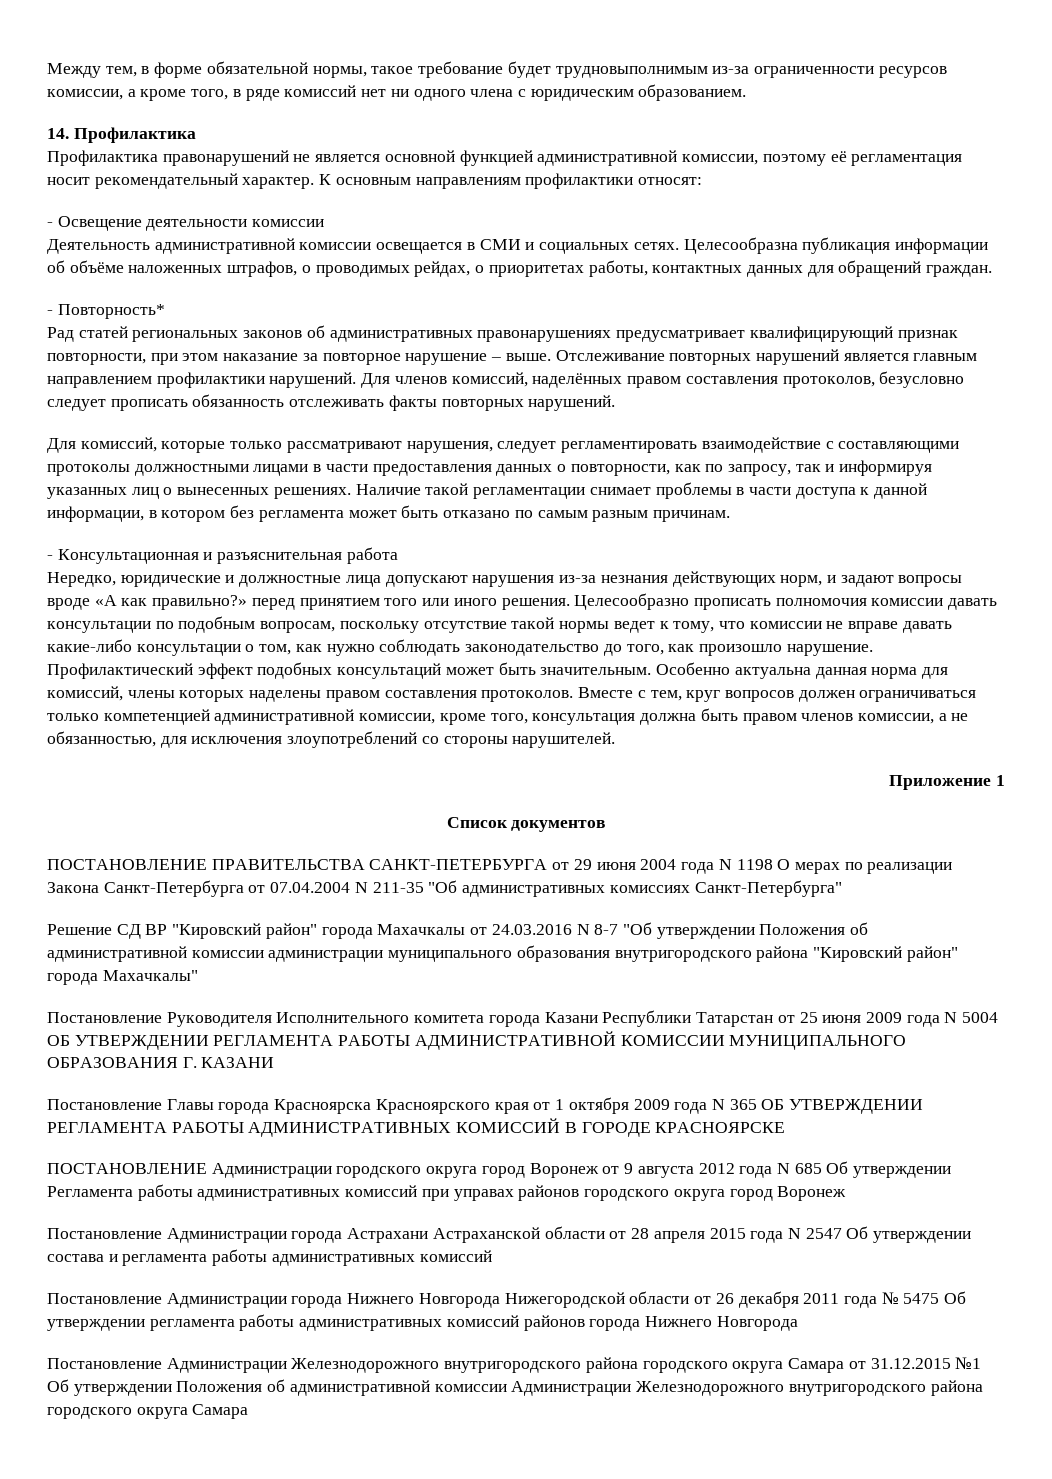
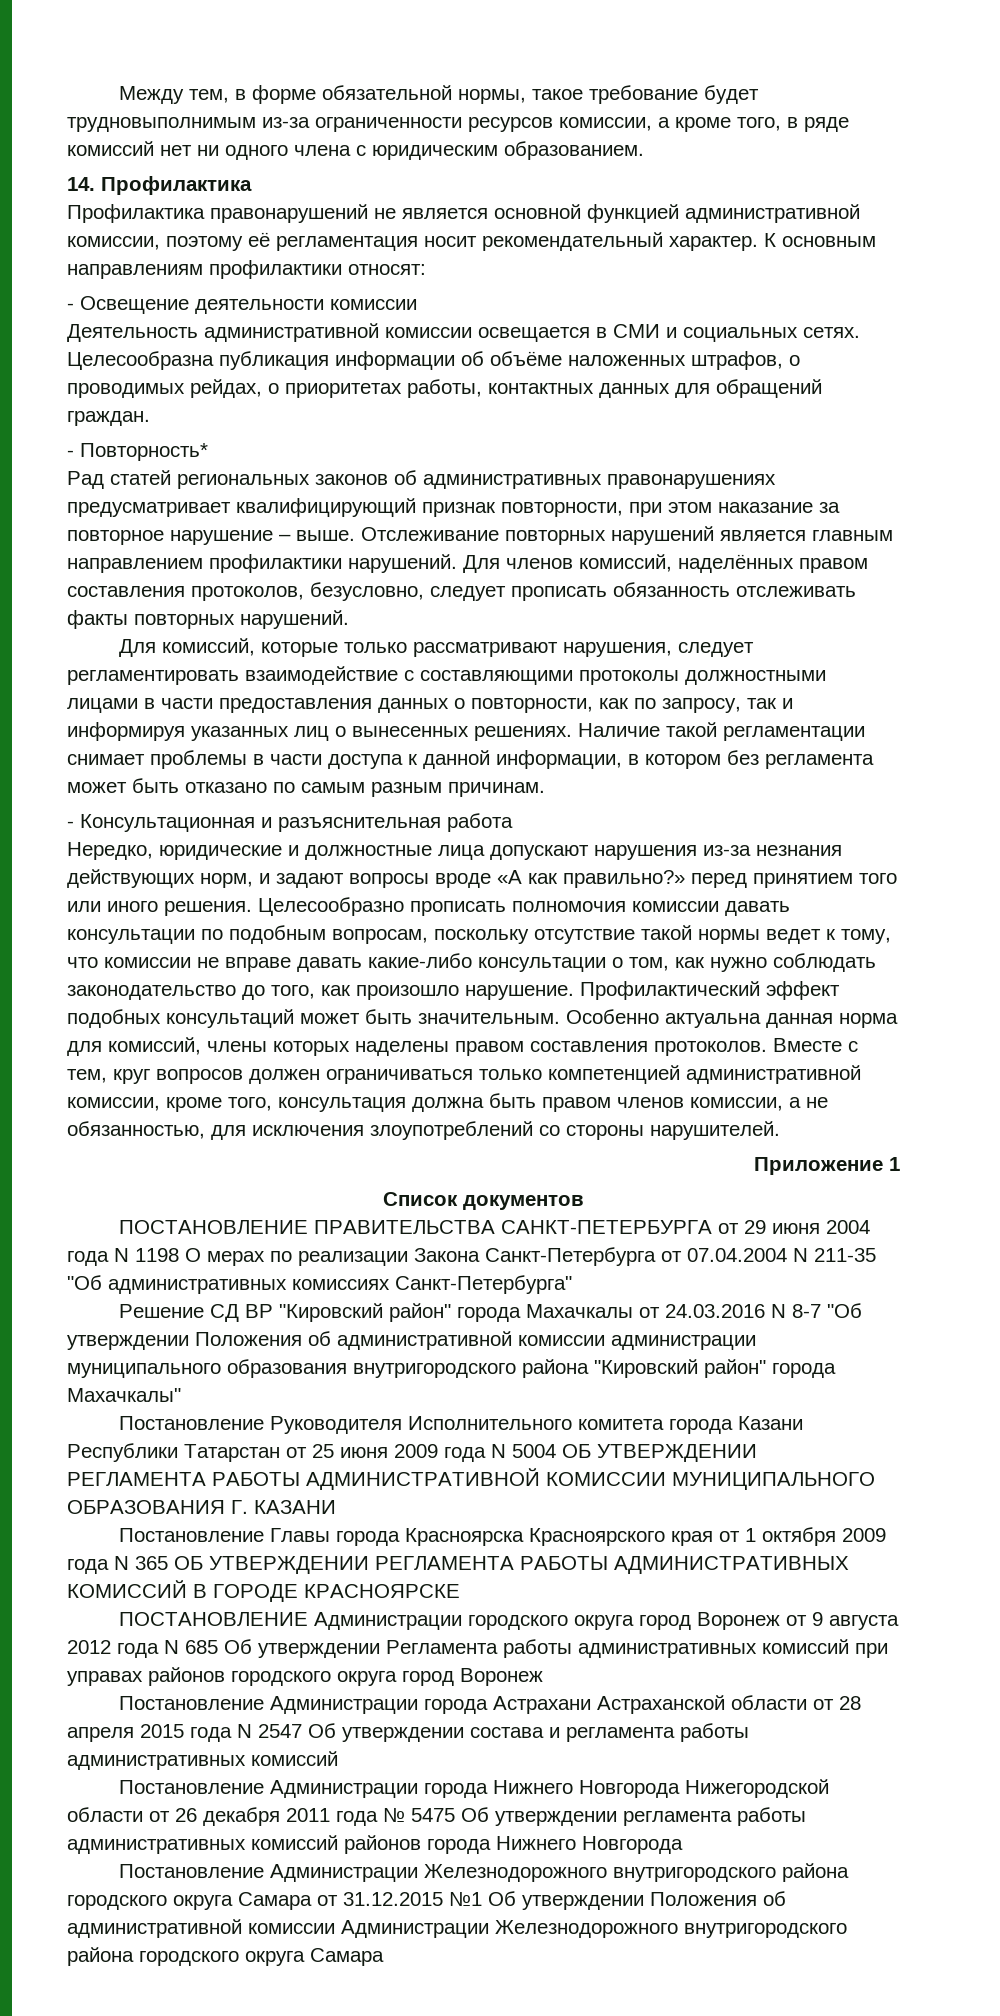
[879,371,965,388] безусловно -> [310,582,424,601] безусловно,

